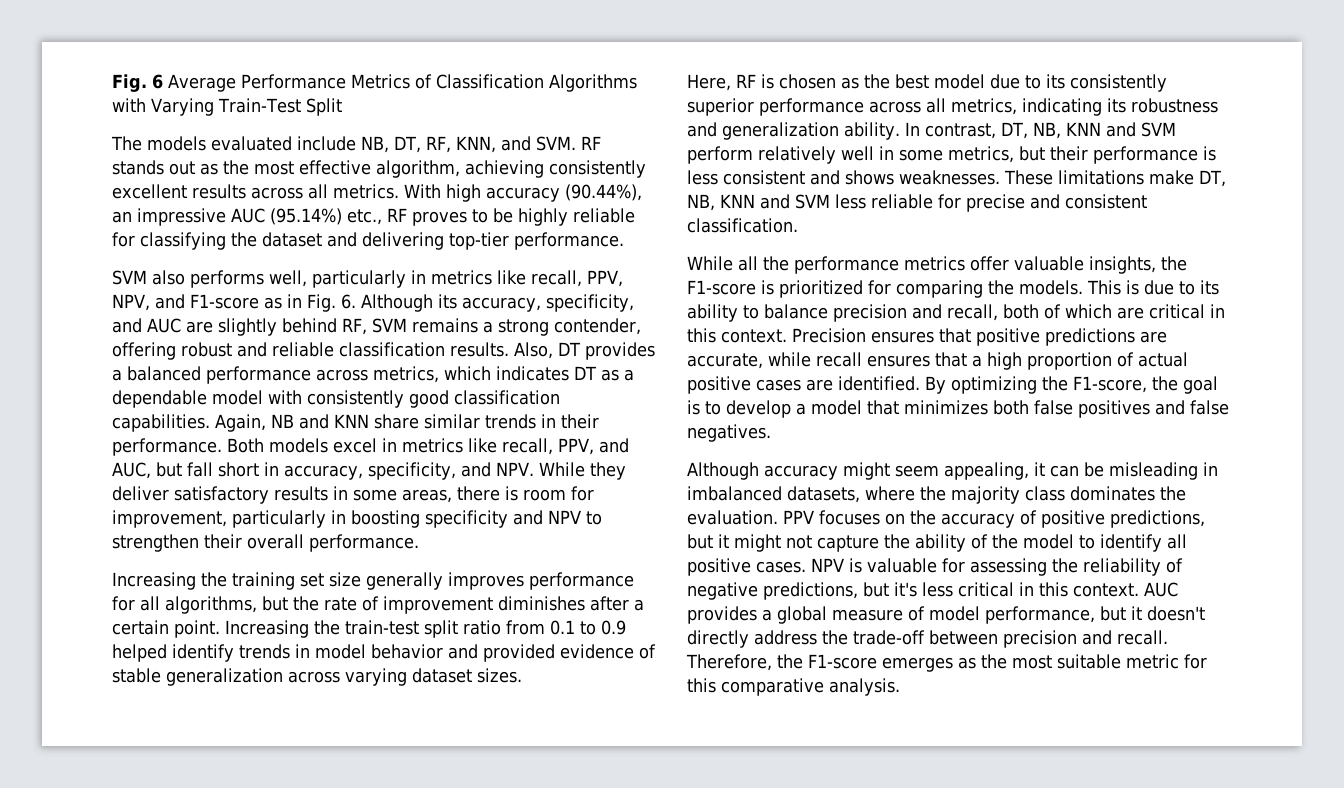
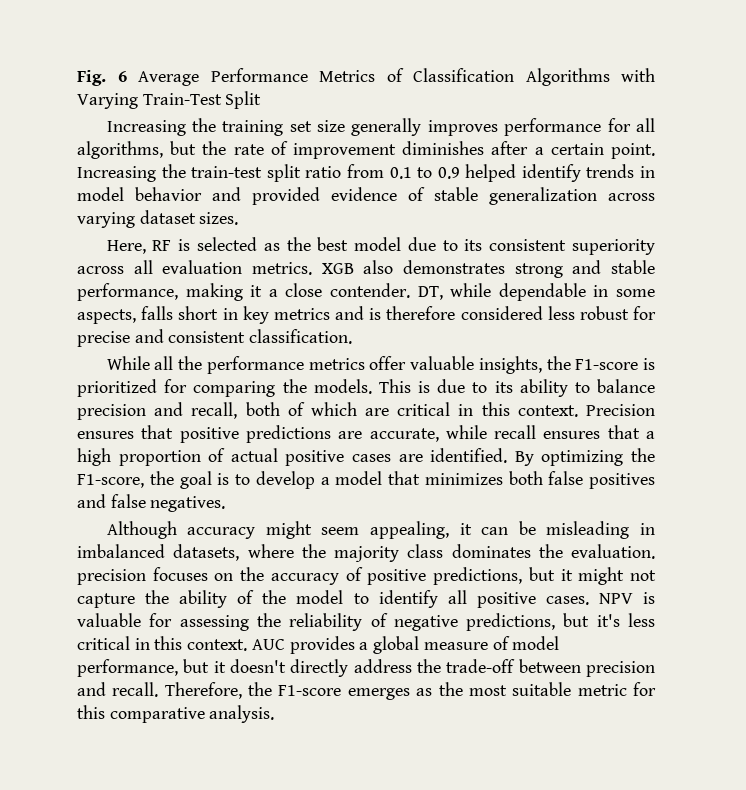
[111,136,601,153] [112,160,646,178] [112,184,642,202] [112,208,635,226] [112,232,624,250] [112,270,623,288] [112,294,634,312] [112,318,641,336] [112,342,655,360] [112,366,634,384] [112,390,560,408] [112,414,599,432] [112,438,629,456] [112,462,626,480] [112,486,594,504] [112,510,602,528] [112,534,419,552] // The models evaluated include NB, DT, RF, KNN, and SVM. RF stands out as the most effective algorithm, achieving consistently excellent results across all metrics. With high accuracy (90.44%), an impressive AUC (95.14%) etc., RF proves to be highly reliable for classifying the dataset and delivering top-tier performance. // SVM also performs well, particularly in metrics like recall, PPV, NPV, and F1-score as in Fig. 6. Although its accuracy, specificity, and AUC are slightly behind RF, SVM remains a strong contender, offering robust and reliable classification results. Also, DT provides a balanced performance across metrics, which indicates DT as a dependable model with consistently good classification capabilities. Again, NB and KNN share similar trends in their performance. Both models excel in metrics like recall, PPV, and AUC, but fall short in accuracy, specificity, and NPV. While they deliver satisfactory results in some areas, there is room for improvement, particularly in boosting specificity and NPV to strengthen their overall performance. -> (262, 100) none
[779,74,836,89] chosen -> [196,237,257,251] selected
[1070,74,1167,92] [687,98,1218,116] [687,122,1176,140] [687,146,1216,164] [687,170,1226,187] [687,194,933,211] consistently superior performance across all metrics, indicating its robustness and generalization ability. In contrast, DT, NB, KNN and SVM perform relatively well in some metrics, but their performance is less consistent and shows weaknesses. These limitations make DT, NB, KNN and SVM less reliable -> [489,239,655,255] [77,260,655,278] [77,283,656,301] [77,306,629,324] consistent superiority across all evaluation metrics. XGB also demonstrates strong and stable performance, making it a close contender. DT, while dependable in some aspects, falls short in key metrics and is therefore considered less robust
[783,510,814,524] PPV -> [77,569,146,585] precision

